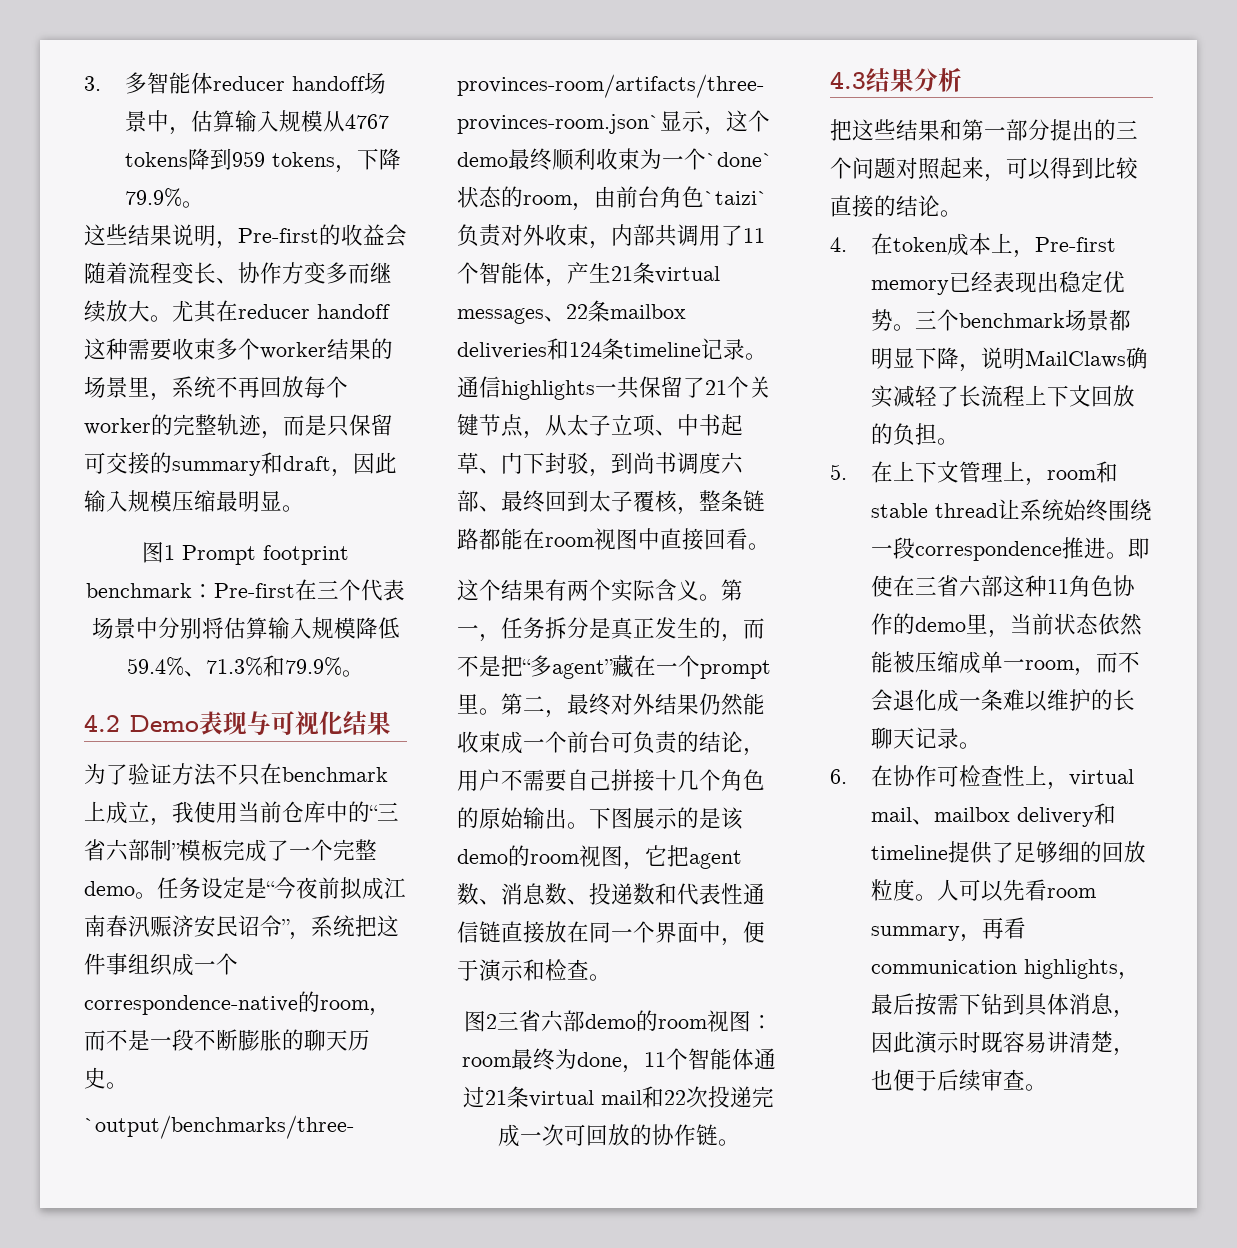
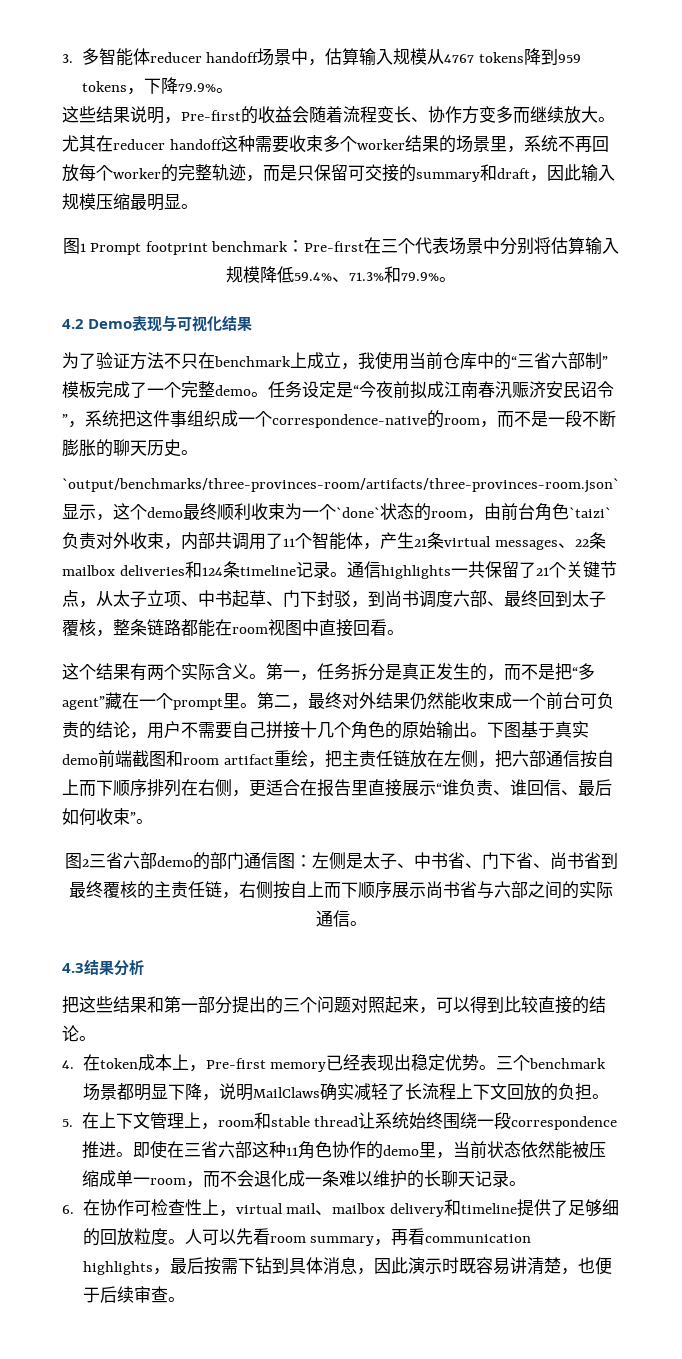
[633,807,743,830] [457,845,742,870] [457,883,765,905] [457,921,765,946] [457,959,589,982] 展示的是该demo的room视图，它把agent数、消息数、投递数和代表性通信链直接放在同一个界面中，便于演示和检查 -> [521,721,589,738] [62,750,614,768] [62,779,612,797] [62,808,136,826] 基于真实demo前端截图和room artifact重绘，把主责任链放在左侧，把六部通信按自上而下顺序排列在右侧，更适合在报告里直接展示“谁负责、谁回信、最后如何收束”
[658,1010,773,1032] [461,1048,776,1073] [463,1086,774,1108] [497,1124,718,1147] room视图：room最终为done，11个智能体通过21条virtual mail和22次投递完成一次可回放的协作链 -> [209,852,618,870] [69,881,613,899] [315,910,350,927] 部门通信图：左侧是太子、中书省、门下省、尚书省到最终覆核的主责任链，右侧按自上而下顺序展示尚书省与六部之间的实际通信

